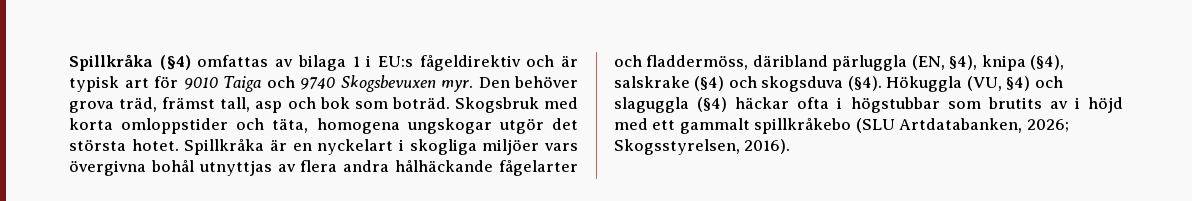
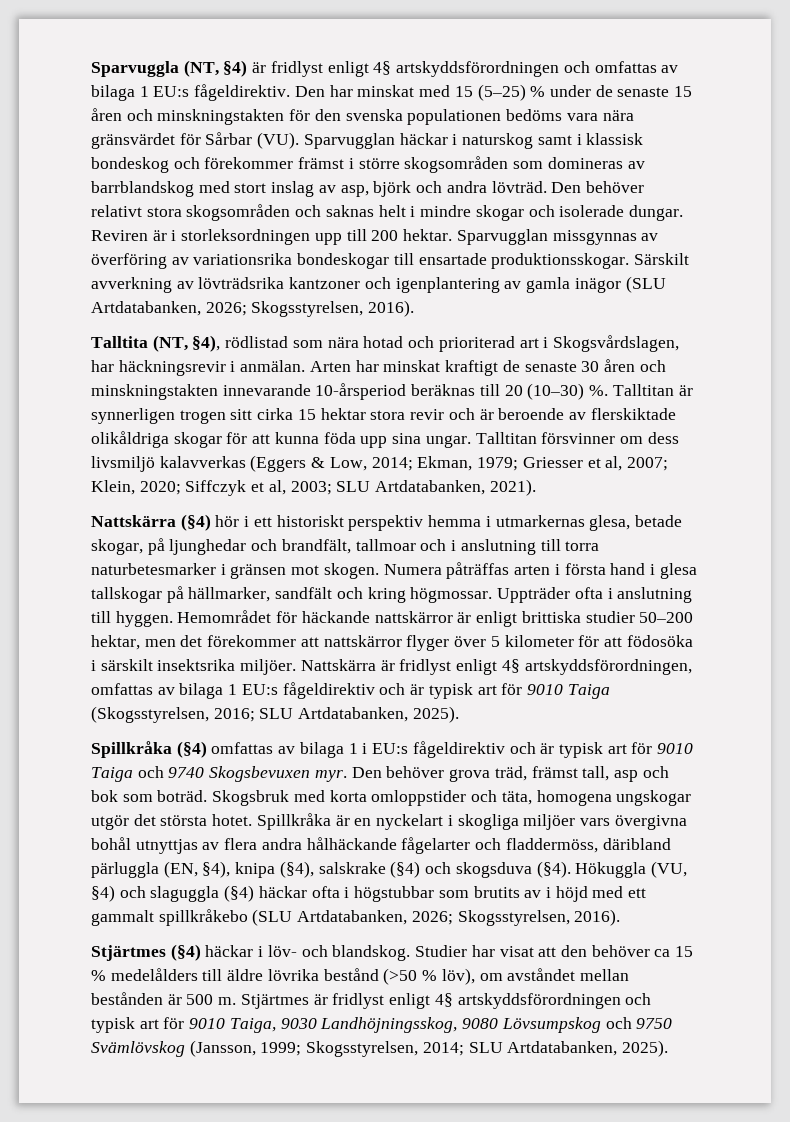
(69, 62) none -> [91,60,679,77] [91,84,693,101] [91,108,634,125] [91,132,644,149] [91,156,645,173] [91,181,644,197] [91,204,683,221] [91,229,659,245] [91,253,690,269] [91,276,666,293] [91,300,415,317] [91,335,679,352] [91,359,666,376] [91,383,693,400] [91,408,676,424] [91,431,679,448] [91,455,668,472] [91,479,536,496] [91,514,682,531] [91,538,600,555] [91,562,697,579] [91,586,693,603] [91,610,694,627] [91,635,693,651] [91,659,692,675] [91,682,610,699] [91,706,459,723] Sparvuggla (NT, §4) är fridlyst enligt 4§ artskyddsförordningen och omfattas av bilaga 1 EU:s fågeldirektiv. Den har minskat med 15 (5–25) % under de senaste 15 åren och minskningstakten för den svenska populationen bedöms vara nära gränsvärdet för Sårbar (VU). Sparvugglan häckar i naturskog samt i klassisk bondeskog och förekommer främst i större skogsområden som domineras av barrblandskog med stort inslag av asp, björk och andra lövträd. Den behöver relativt stora skogsområden och saknas helt i mindre skogar och isolerade dungar. Reviren är i storleksordningen upp till 200 hektar. Sparvugglan missgynnas av överföring av variationsrika bondeskogar till ensartade produktionsskogar. Särskilt avverkning av lövträdsrika kantzoner och igenplantering av gamla inägor (SLU Artdatabanken, 2026; Skogsstyrelsen, 2016). // Talltita (NT, §4), rödlistad som nära hotad och prioriterad art i Skogsvårdslagen, har häckningsrevir i anmälan. Arten har minskat kraftigt de senaste 30 åren och minskningstakten innevarande 10-årsperiod beräknas till 20 (10–30) %. Talltitan är synnerligen trogen sitt cirka 15 hektar stora revir och är beroende av flerskiktade olikåldriga skogar för att kunna föda upp sina ungar. Talltitan försvinner om dess livsmiljö kalavverkas (Eggers & Low, 2014; Ekman, 1979; Griesser et al, 2007; Klein, 2020; Siffczyk et al, 2003; SLU Artdatabanken, 2021). // Nattskärra (§4) hör i ett historiskt perspektiv hemma i utmarkernas glesa, betade skogar, på ljunghedar och brandfält, tallmoar och i anslutning till torra naturbetesmarker i gränsen mot skogen. Numera påträffas arten i första hand i glesa tallskogar på hällmarker, sandfält och kring högmossar. Uppträder ofta i anslutning till hyggen. Hemområdet för häckande nattskärror är enligt brittiska studier 50–200 hektar, men det förekommer att nattskärror flyger över 5 kilometer för att födosöka i särskilt insektsrika miljöer. Nattskärra är fridlyst enligt 4§ artskyddsförordningen, omfattas av bilaga 1 EU:s fågeldirektiv och är typisk art för 9010 Taiga (Skogsstyrelsen, 2016; SLU Artdatabanken, 2025). //
(791, 146) none -> [91,944,694,961] [91,968,629,985] [91,992,652,1009] [91,1017,673,1033] [91,1040,669,1057] // Stjärtmes (§4) häckar i löv- och blandskog. Studier har visat att den behöver ca 15 % medelålders till äldre lövrika bestånd (>50 % löv), om avståndet mellan bestånden är 500 m. Stjärtmes är fridlyst enligt 4§ artskyddsförordningen och typisk art för 9010 Taiga, 9030 Landhöjningsskog, 9080 Lövsumpskog och 9750 Svämlövskog (Jansson, 1999; Skogsstyrelsen, 2014; SLU Artdatabanken, 2025).

